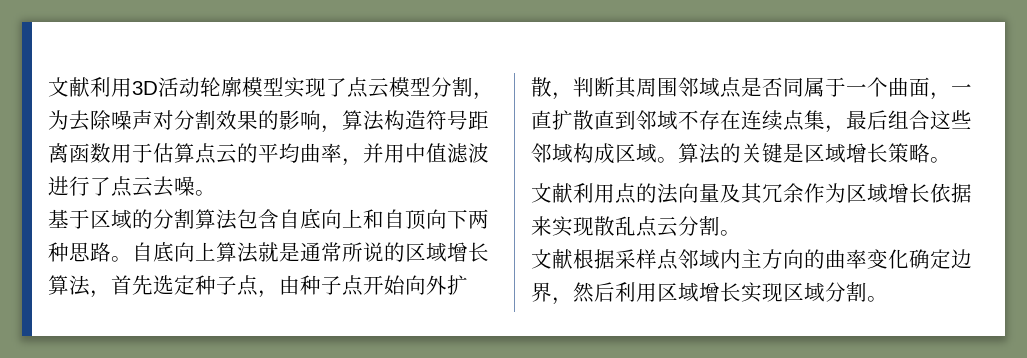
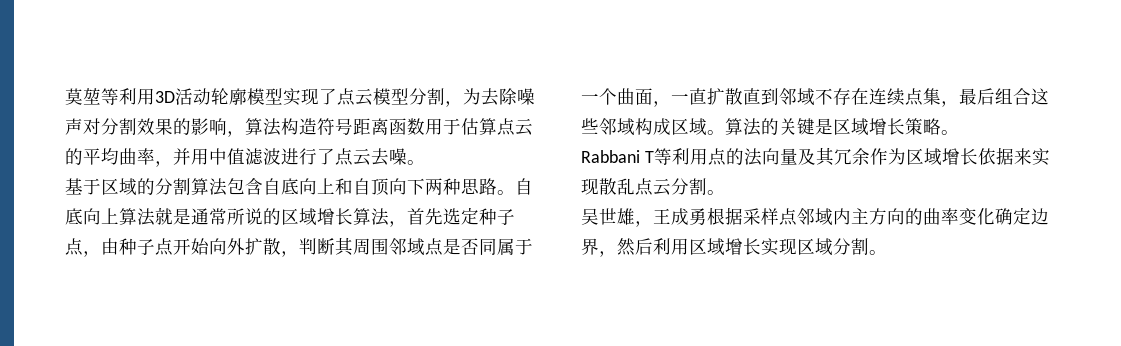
[48,77,90,97] 文献 -> [65,88,119,105] 莫堃等
[531,183,573,203] 文献 -> [581,148,672,165] Rabbani T等
[531,249,573,269] 文献 -> [581,208,707,227] 吴世雄，王成勇

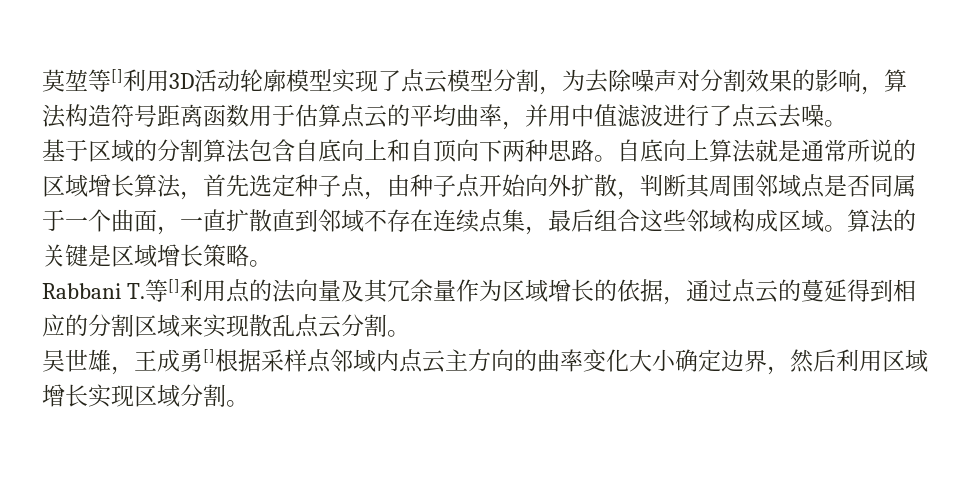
(119, 96) none -> [111,69,123,83] []
[644,148,672,165] T等 -> [127,279,181,302] T.等[]
(870, 156) none -> [433,279,457,301] 量
[977,147,1014,165] 依据 -> [594,279,917,305] [42,314,180,337] 的依据，通过点云的蔓延得到相应的分割区域
(707, 217) none -> [203,349,215,363] []
(851, 216) none -> [399,349,445,373] 点云
(995, 216) none -> [629,349,676,372] 大小

